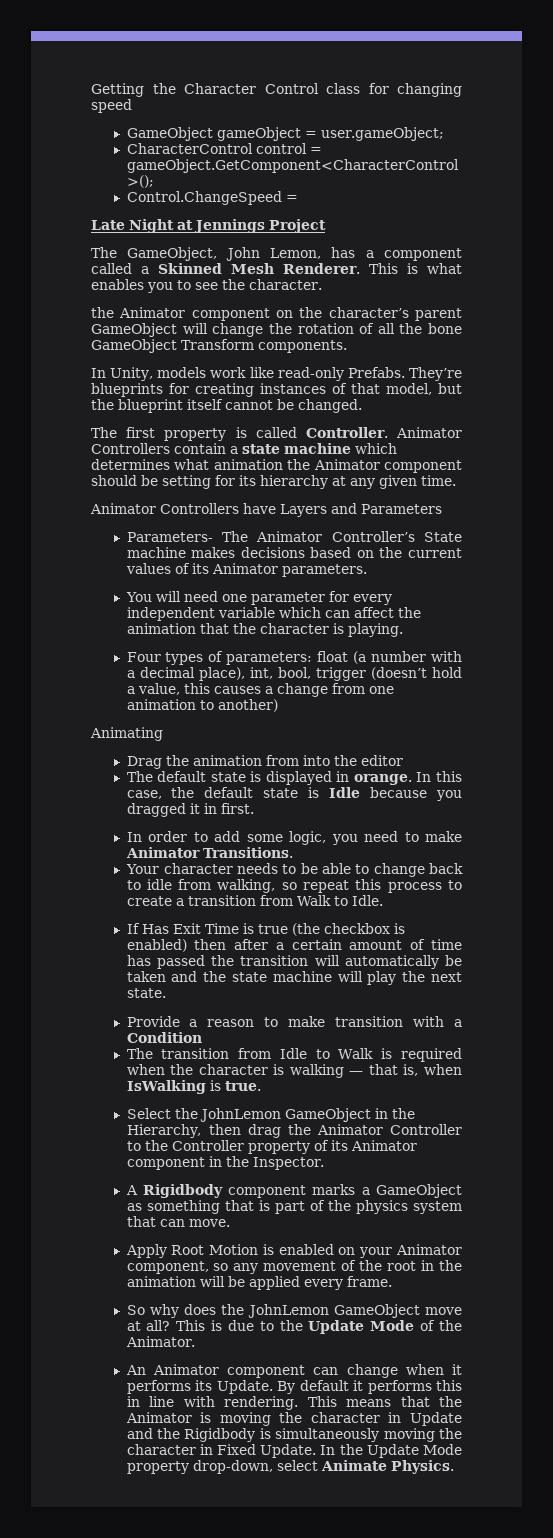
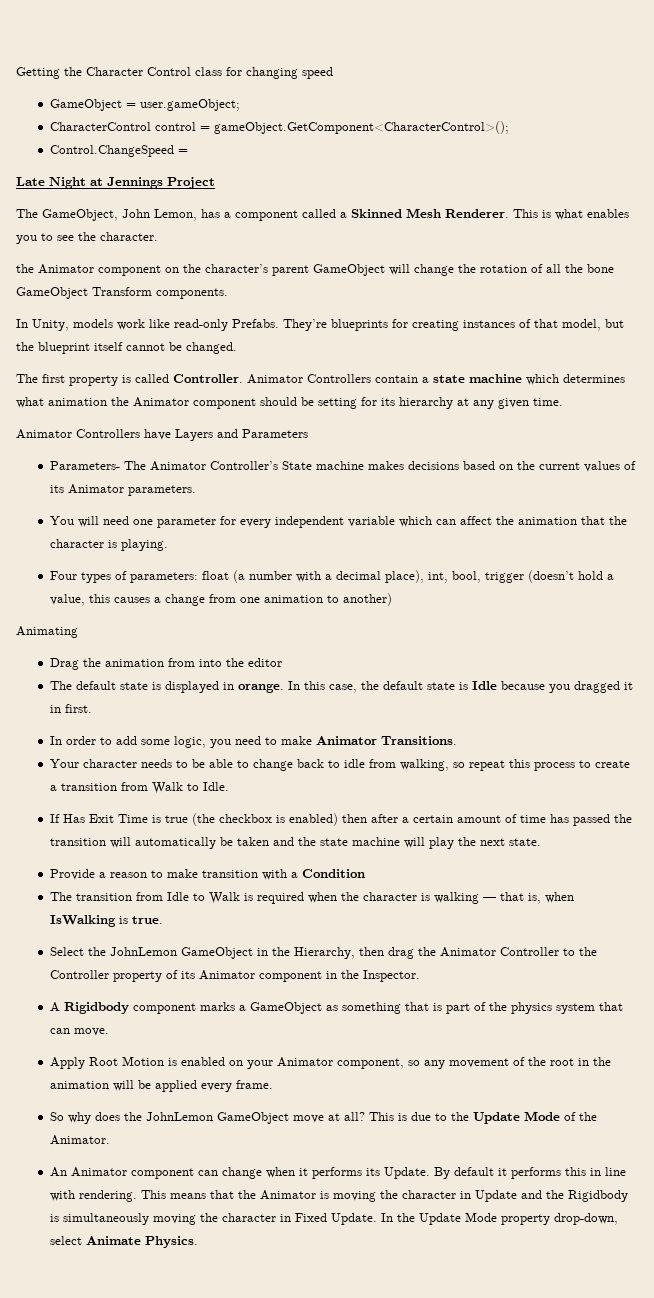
[216,127,301,141] gameObject -> (122, 105) none

